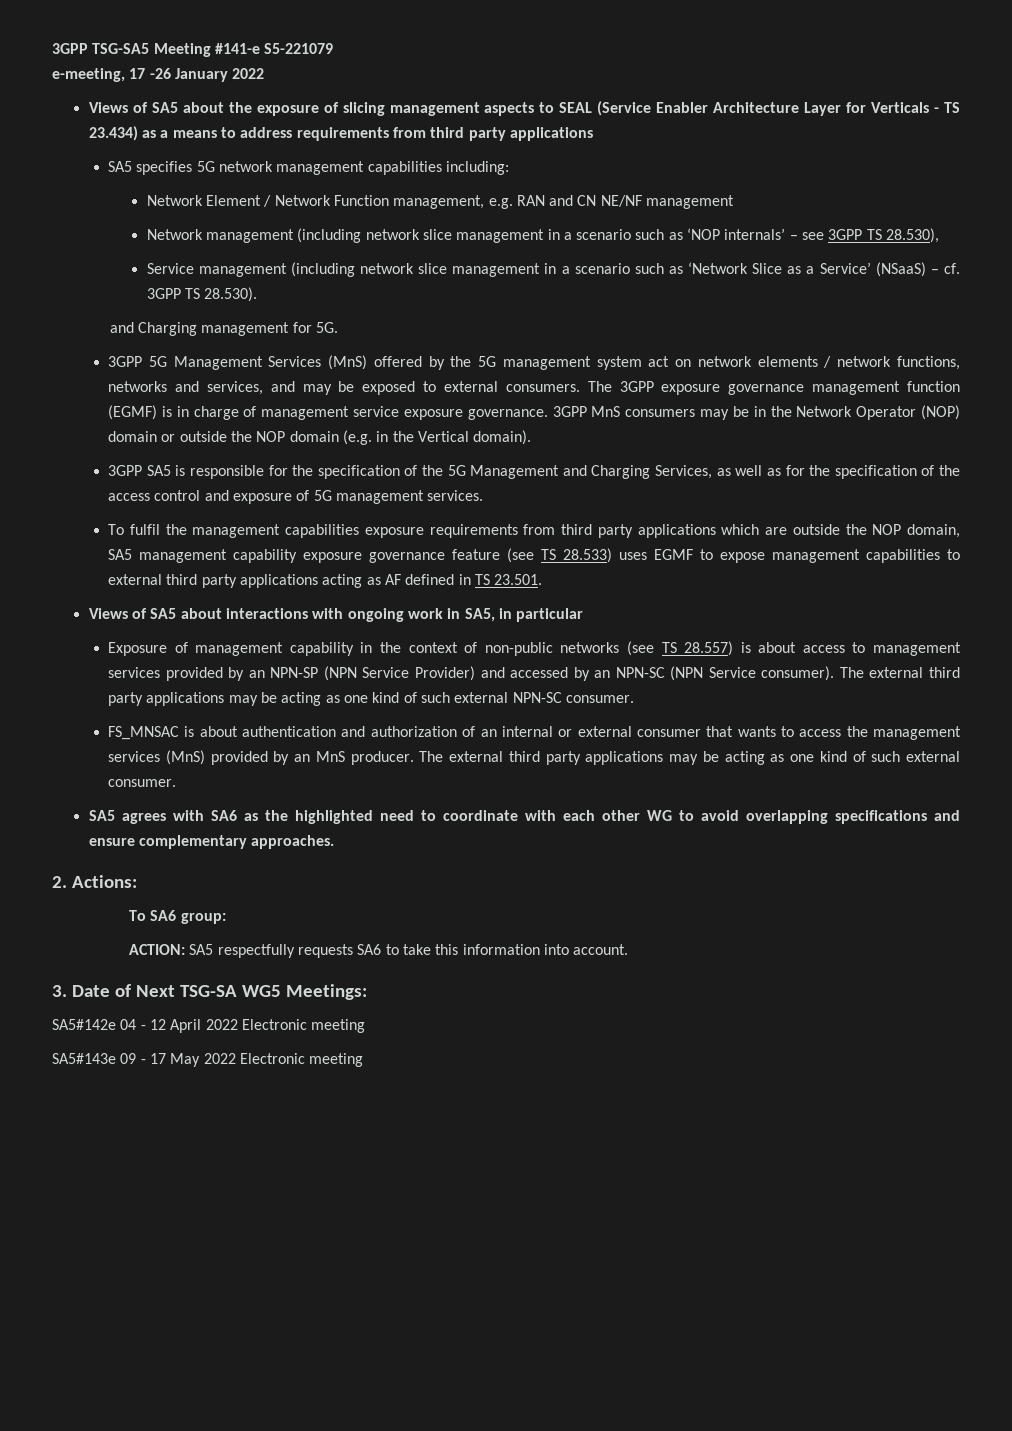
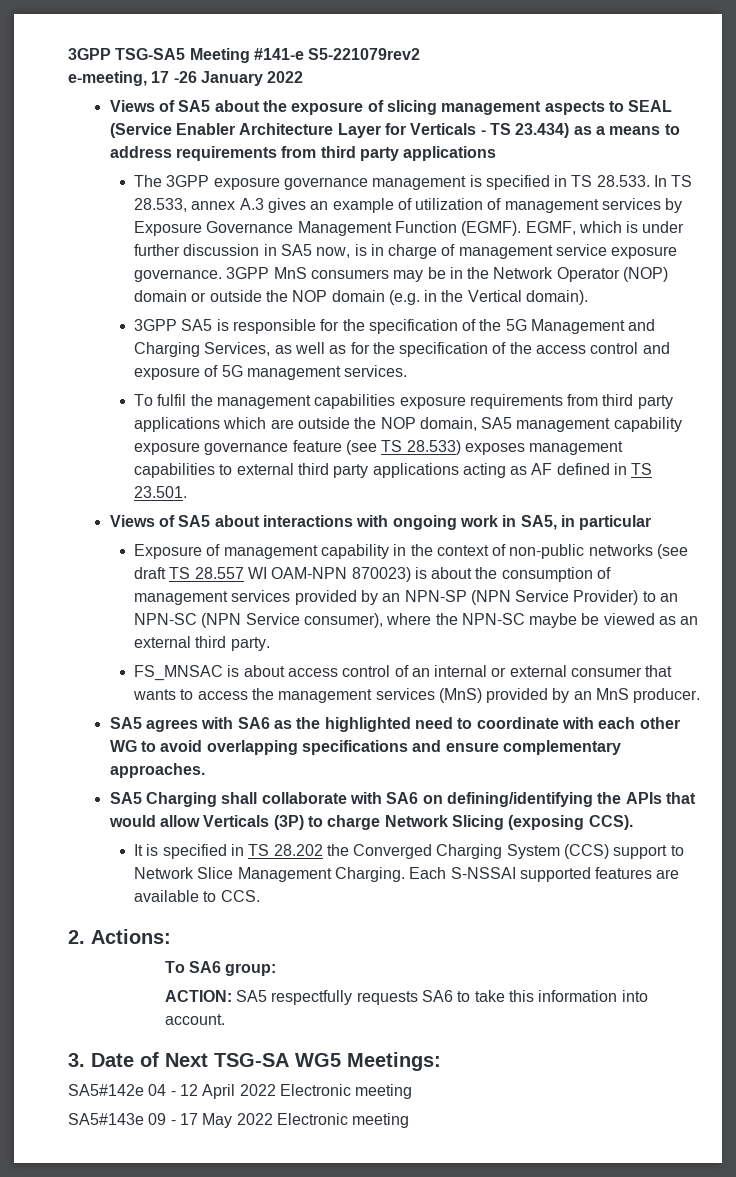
[264,43,334,54] S5-221079 -> [308,48,421,60] S5-221079rev2
[108,161,510,175] [146,195,735,209] [146,228,940,243] [146,262,961,277] [146,287,258,302] [109,322,339,336] [108,355,960,370] [108,381,580,395] SA5 specifies 5G network management capabilities including: // Network Element / Network Function management, e.g. RAN and CN NE/NF management // Network management (including network slice management in a scenario such as ‘NOP internals’ – see 3GPP TS 28.530), // Service management (including network slice management in a scenario such as ‘Network Slice as a Service’ (NSaaS) – cf. 3GPP TS 28.530). // and Charging management for 5G. // 3GPP 5G Management Services (MnS) offered by the 5G management system act on network elements / network functions, networks and services, and may be exposed to external consumers. -> (497, 153) none
[906,381,960,392] [108,405,158,420] function (EGMF) -> [469,175,693,190] [133,198,683,213] [133,221,685,236] [133,244,351,258] is specified in TS 28.533. In TS 28.533, annex A.3 gives an example of utilization of management services by Exposure Governance Management Function (EGMF). EGMF, which is under further discussion in SA5 now,
[619,549,766,563] uses EGMF to expose -> [464,443,525,455] exposes
[661,641,866,656] TS 28.557) is about access to -> [133,567,612,582] draft TS 28.557 WI OAM-NPN 870023) is about the consumption of
[480,667,590,681] and accessed by -> [642,591,656,602] to
[761,666,960,681] [108,692,634,706] consumer). The external third party applications may be acting as one kind of such external NPN-SC consumer. -> [303,613,699,628] [133,636,270,651] consumer), where the NPN-SC maybe be viewed as an external third party.
[242,726,457,737] authentication and authorization -> [287,665,391,677] access control
[419,751,960,765] [108,779,177,787] The external third party applications may be acting as one kind of such external consumer. -> (701, 695) none
(335, 842) none -> [109,792,696,807] [108,815,633,830] [133,844,684,859] [133,867,680,882] [133,890,260,902] // SA5 Charging shall collaborate with SA6 on defining/identifying the APIs that would allow Verticals (3P) to charge Network Slicing (exposing CCS). // It is specified in TS 28.202 the Converged Charging System (CCS) support to Network Slice Management Charging. Each S-NSSAI supported features are available to CCS.

